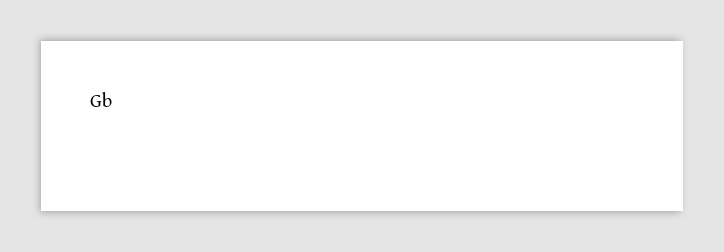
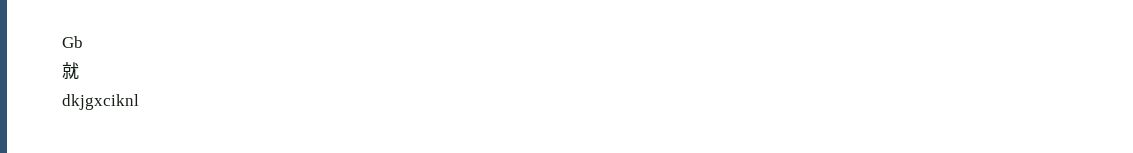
(112, 99) none -> [62,62,79,79] [62,94,139,110] // 就 // dkjgxciknl

